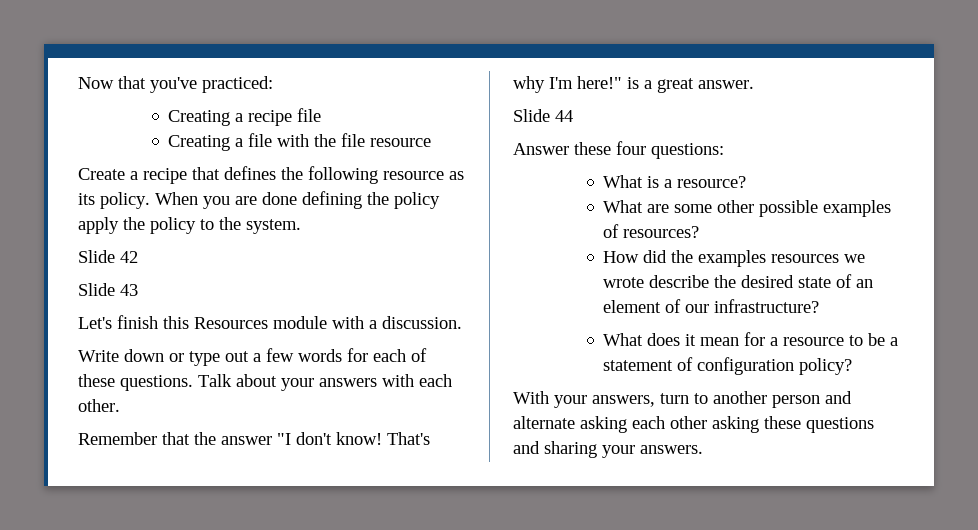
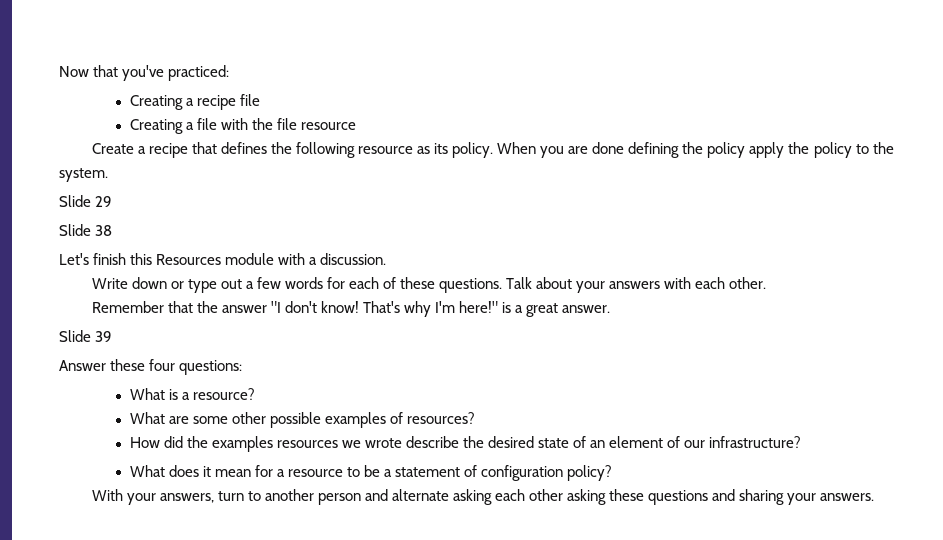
[120,251,138,263] [78,283,138,296] 42 // Slide 43 -> [95,196,113,207] [59,224,113,236] 29 // Slide 38
[555,110,573,122] 44 -> [95,331,113,342] 39

